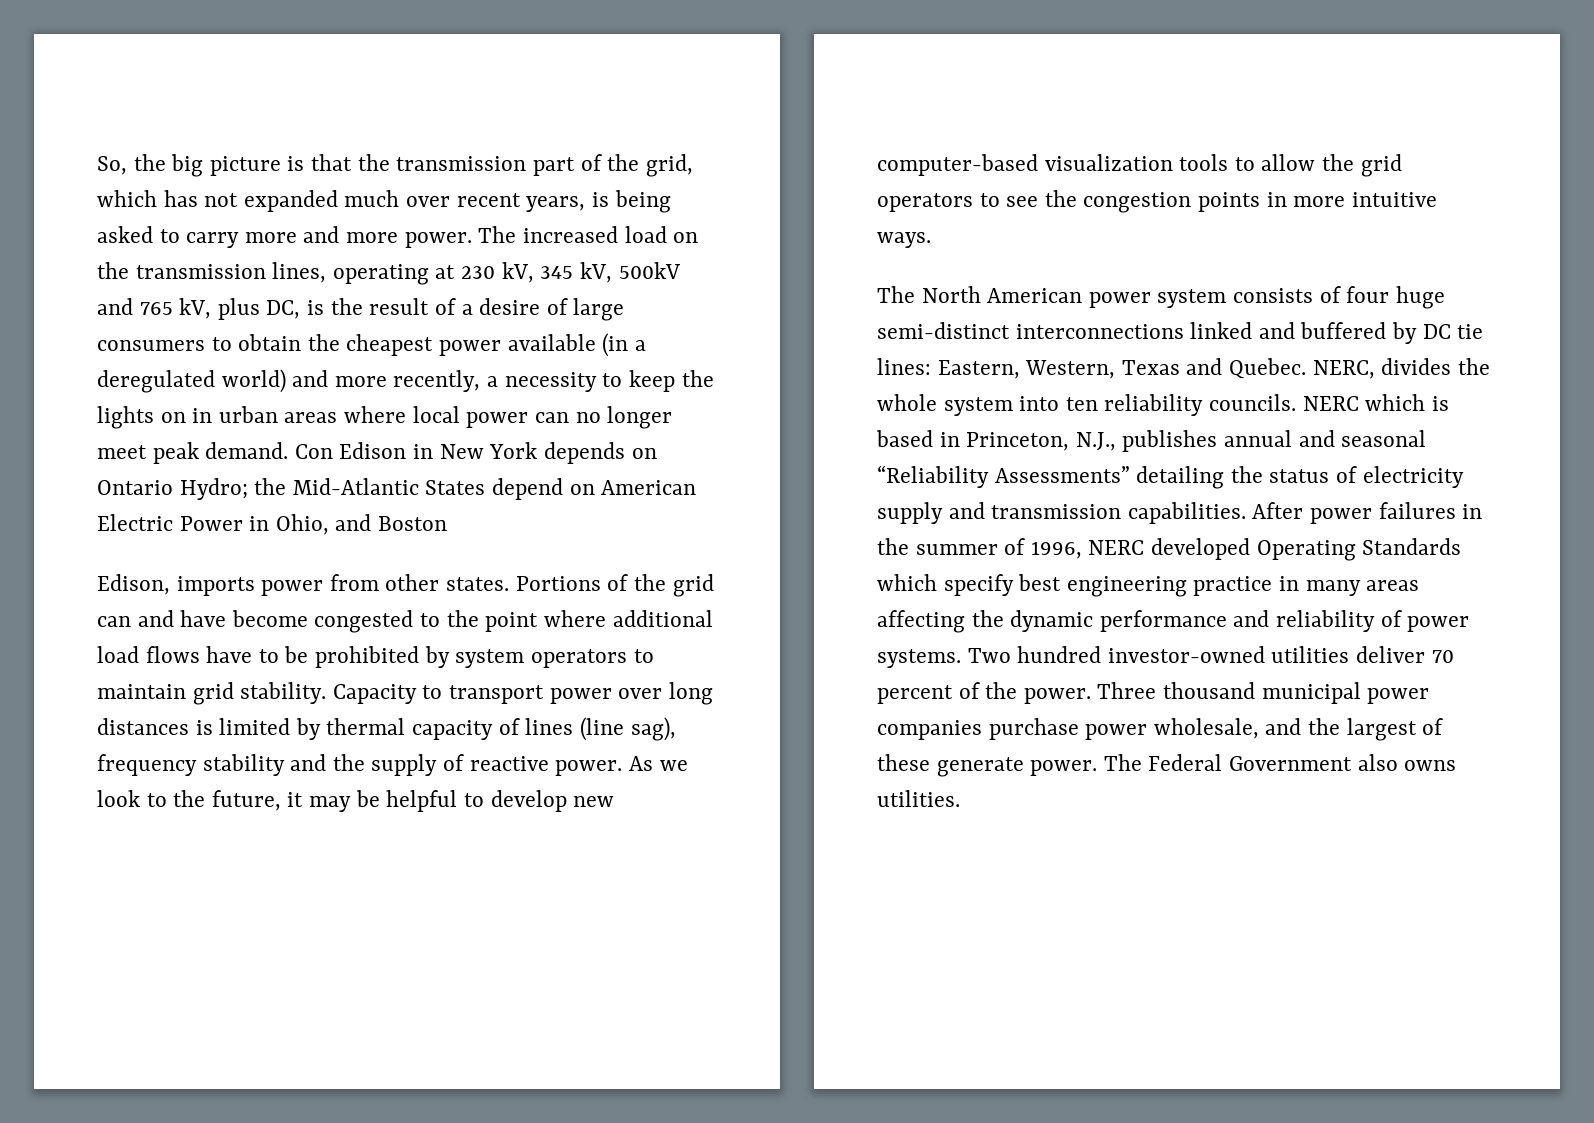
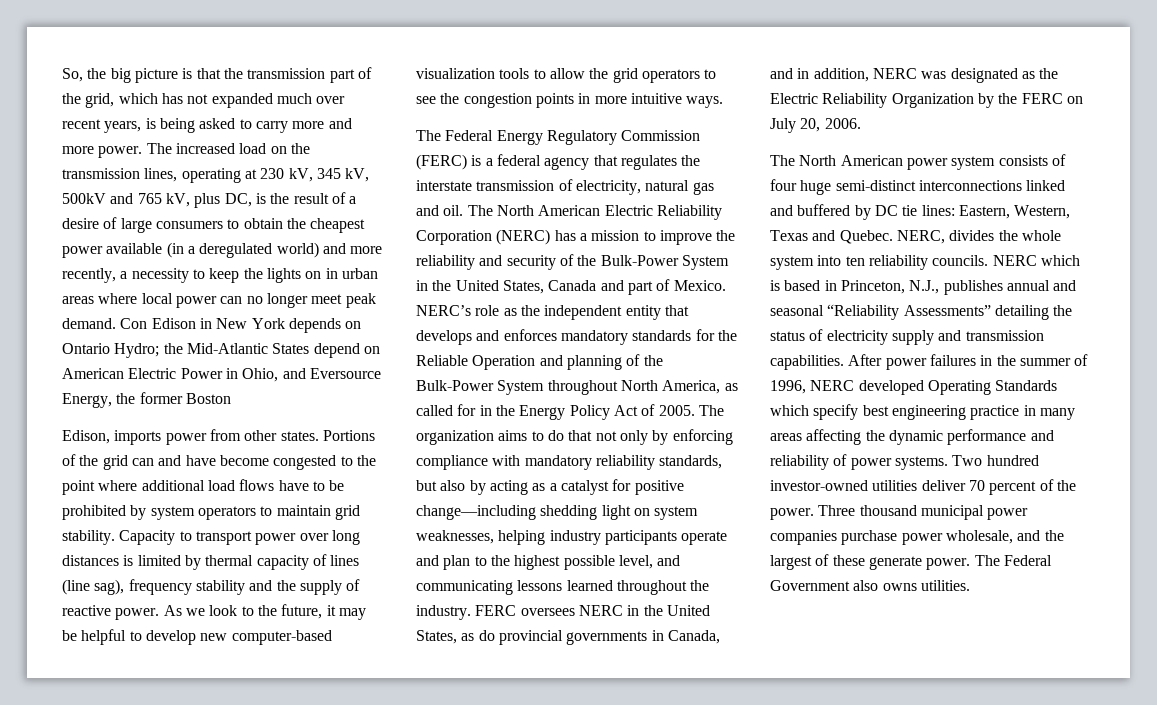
(372, 522) none -> [309,368,381,379] [62,392,183,408] Eversource Energy, the former
(931, 240) none -> [416,130,701,145] [416,154,701,170] [416,179,714,195] [416,205,722,220] [416,229,736,245] [416,254,729,270] [416,279,726,295] [416,305,689,320] [416,329,737,345] [416,354,663,370] [416,380,738,395] [416,404,724,420] [416,429,733,445] [416,455,723,470] [416,479,684,495] [416,505,699,520] [416,530,728,545] [416,555,681,570] [416,580,710,595] [416,605,710,620] [416,630,720,645] [770,68,1059,83] [770,93,1083,108] [770,118,861,133] // The Federal Energy Regulatory Commission (FERC) is a federal agency that regulates the interstate transmission of electricity, natural gas and oil. The North American Electric Reliability Corporation (NERC) has a mission to improve the reliability and security of the Bulk-Power System in the United States, Canada and part of Mexico. NERC’s role as the independent entity that develops and enforces mandatory standards for the Reliable Operation and planning of the Bulk-Power System throughout North America, as called for in the Energy Policy Act of 2005. The organization aims to do that not only by enforcing compliance with mandatory reliability standards, but also by acting as a catalyst for positive change—including shedding light on system weaknesses, helping industry participants operate and plan to the highest possible level, and communicating lessons learned throughout the industry. FERC oversees NERC in the United States, as do provincial governments in Canada, and in addition, NERC was designated as the Electric Reliability Organization by the FERC on July 20, 2006.

